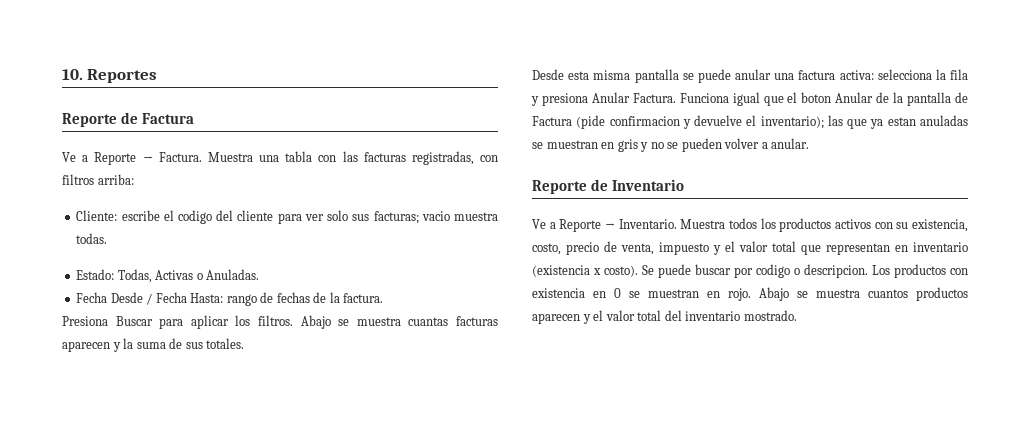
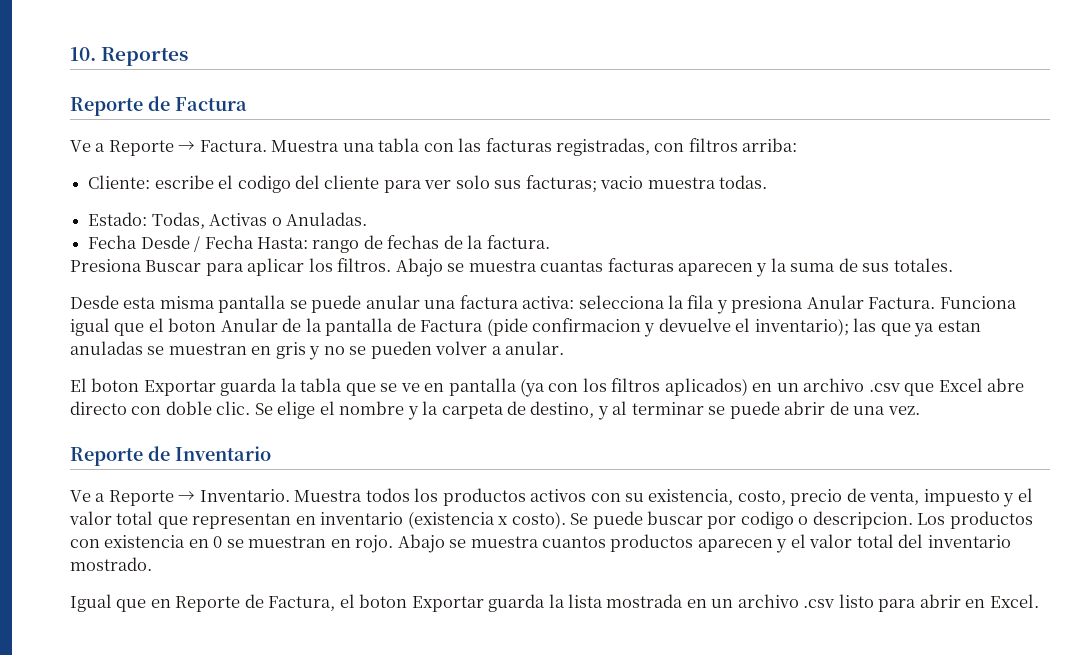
(810, 143) none -> [70,378,1025,397] [70,401,920,420] // El boton Exportar guarda la tabla que se ve en pantalla (ya con los filtros aplicados) en un archivo .csv que Excel abre directo con doble clic. Se elige el nombre y la carpeta de destino, y al terminar se puede abrir de una vez.
(797, 315) none -> [70,594,1039,612] // Igual que en Reporte de Factura, el boton Exportar guarda la lista mostrada en un archivo .csv listo para abrir en Excel.

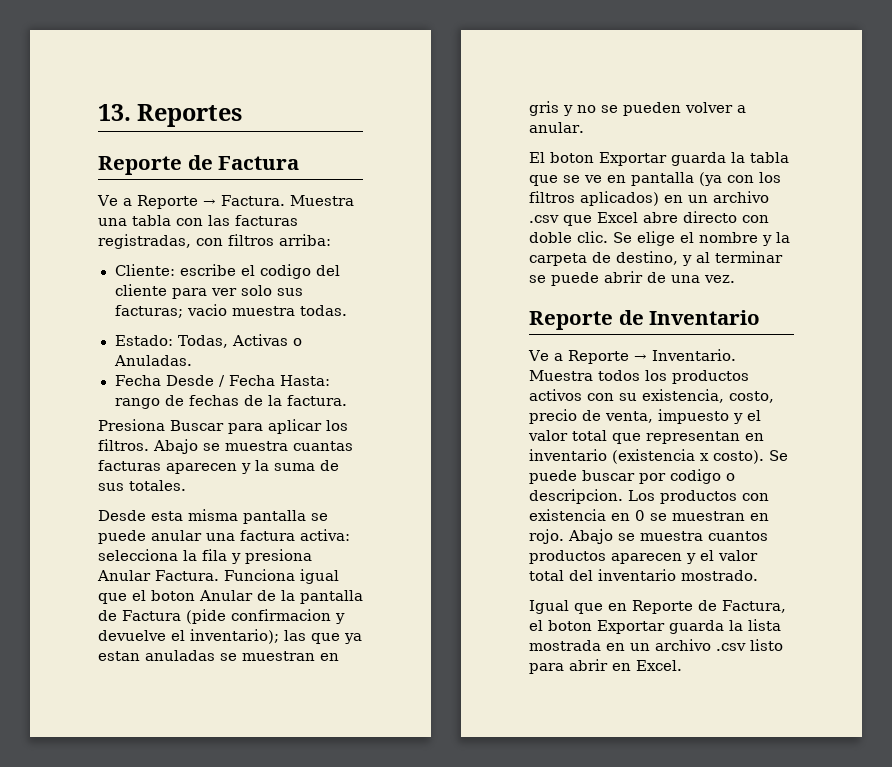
[70,47,96,61] 10. -> [98,104,131,121] 13.

